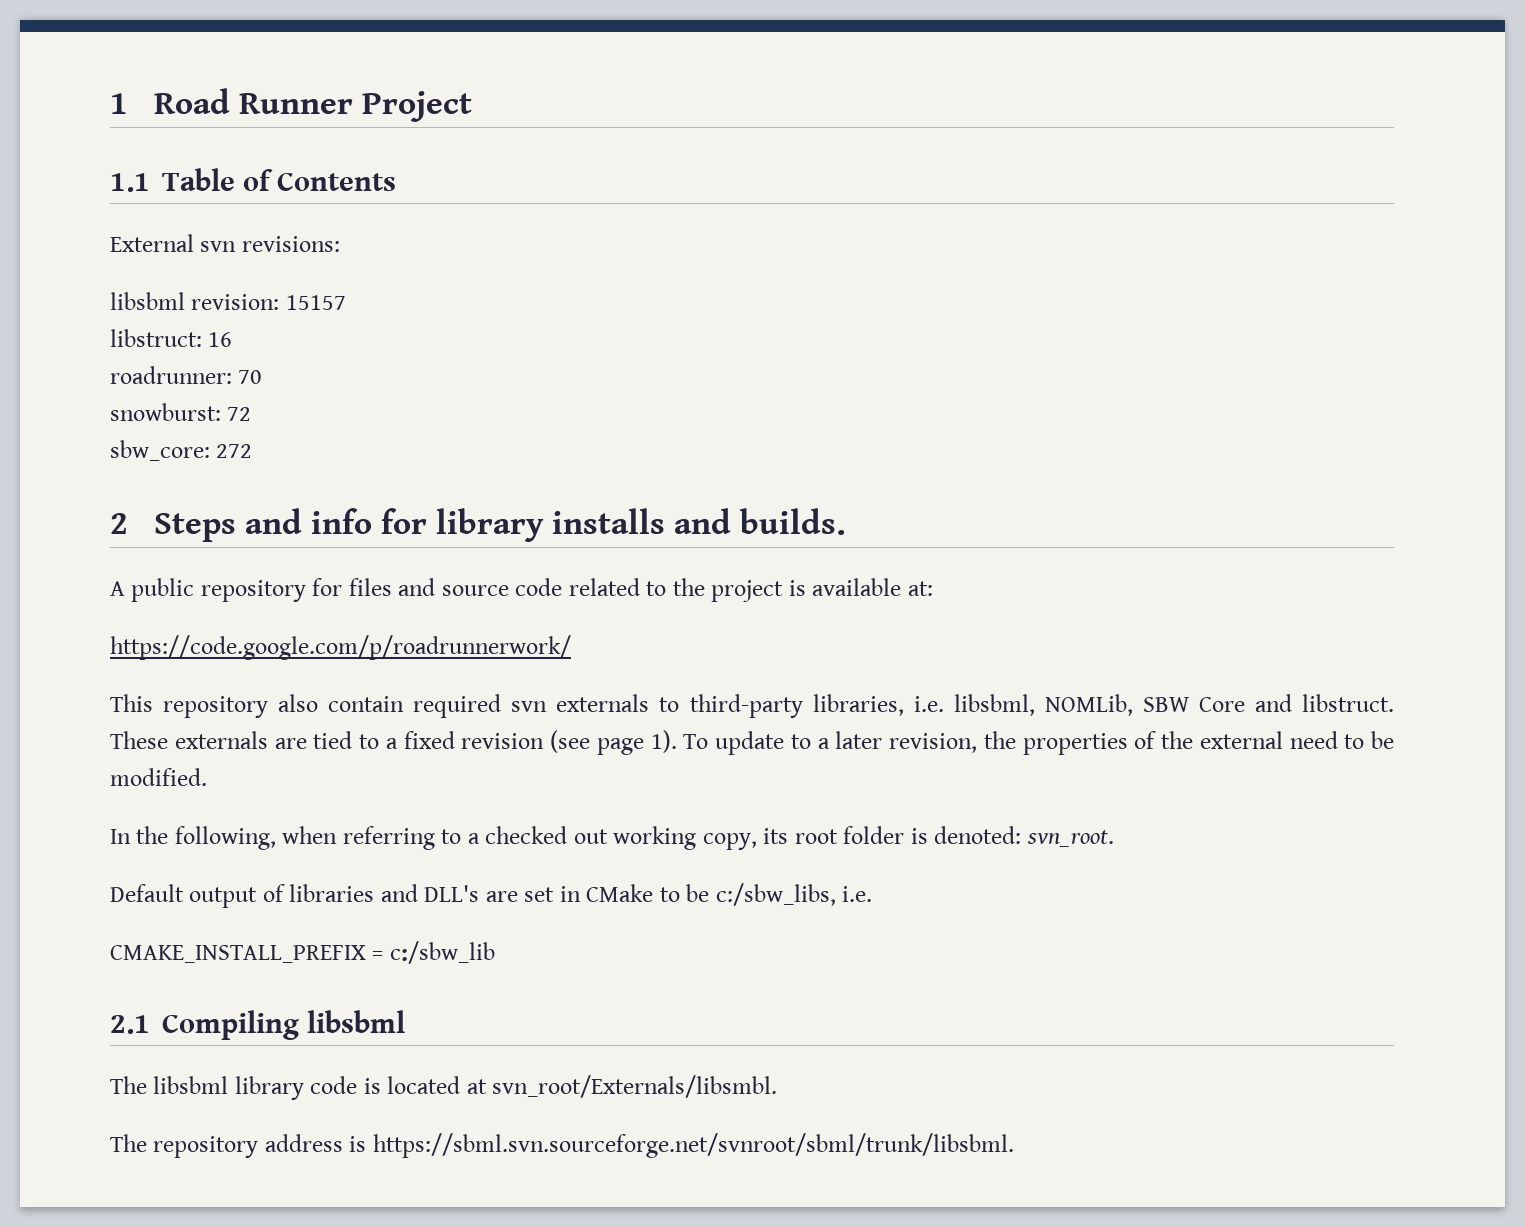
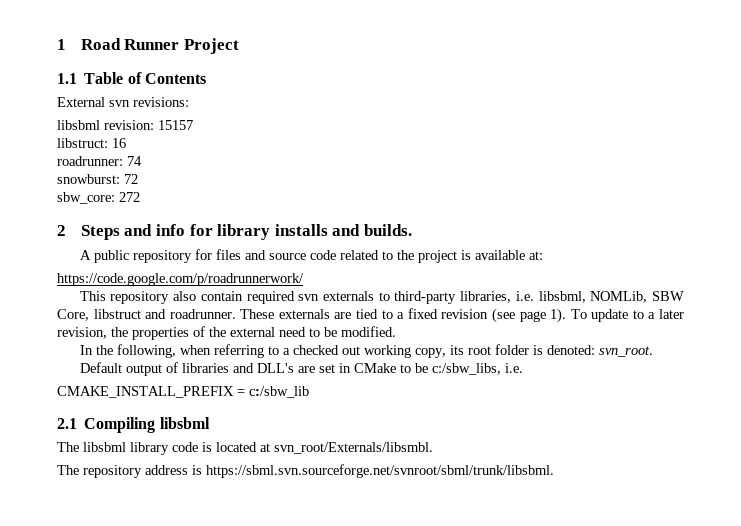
[238,370,263,384] 70 -> [127,156,142,166] 74
[1198,694,1394,712] Core and libstruct. -> [57,309,236,321] Core, libstruct and roadrunner.

